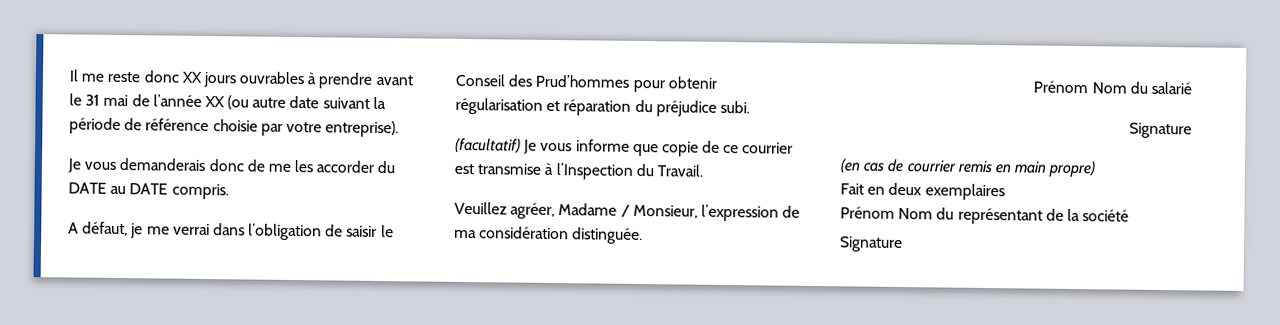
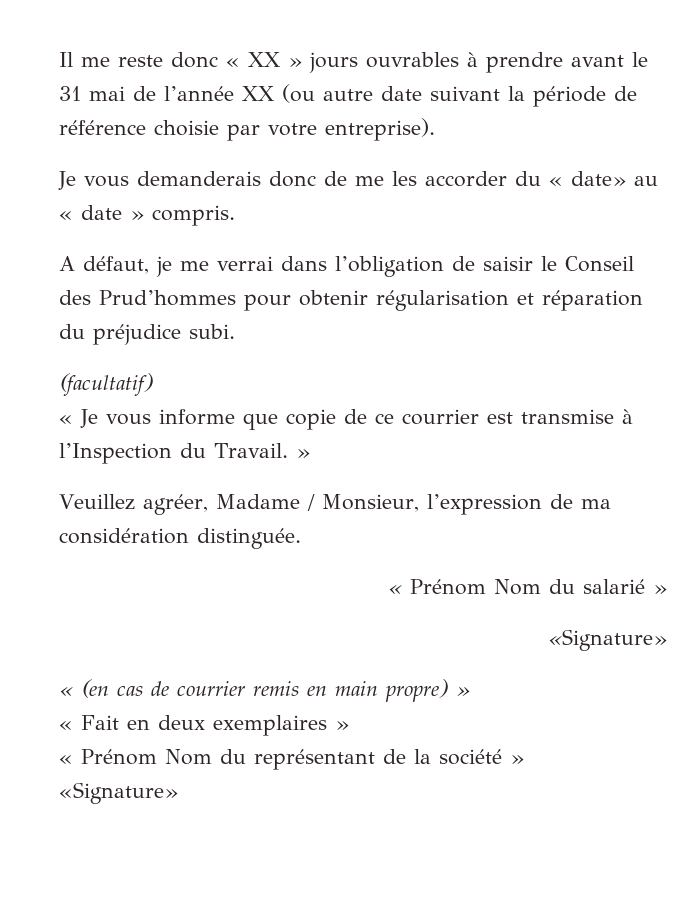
[181,71,203,83] XX -> [226,52,302,67] « XX »
[68,182,169,195] DATE au DATE -> [549,171,658,186] [59,205,144,220] « date» au « date »
(521, 145) none -> [59,415,73,424] // «
(703, 170) none -> [295,449,310,458] »
(644, 236) none -> [388,585,402,594] «
[1129,122,1192,139] // Signature // -> [653,585,667,594] [548,629,667,651] [59,687,73,696] » // «Signature» // «
(1097, 169) // -> [455,687,470,696] [59,721,73,730] » // «
(1005, 192) // -> [335,721,349,730] [59,755,73,764] » // «
[839,236,903,253] // Signature -> [510,755,524,764] [59,782,178,804] » // «Signature»

